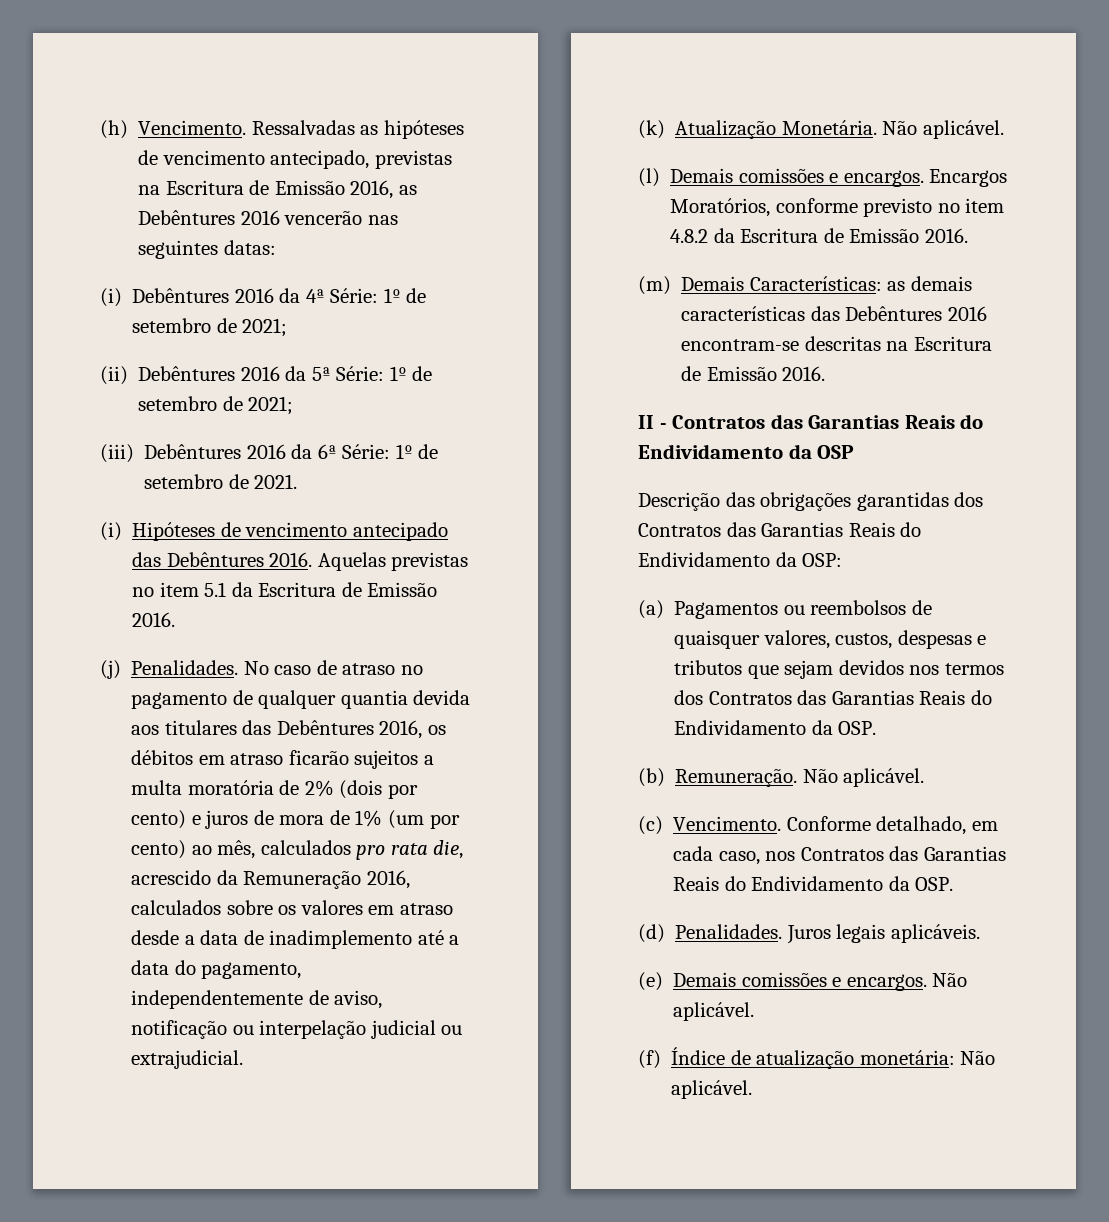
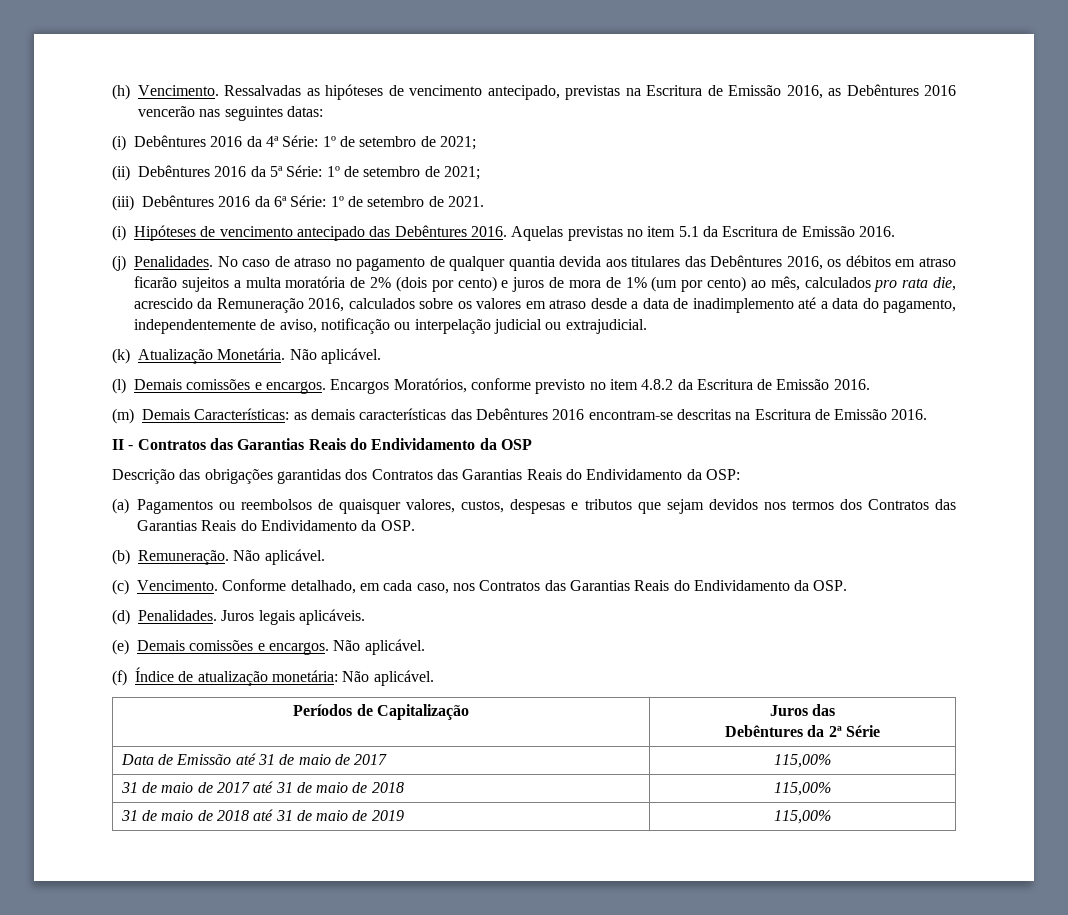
(753, 1089) none -> [293,704,469,720] [769,704,836,716] [725,725,880,737] [120,753,388,765] [774,754,831,768] [120,781,404,793] [774,782,831,796] [120,809,404,821] [774,810,831,824] // Períodos de Capitalização | Juros das // Debêntures da 2ª Série // Data de Emissão até 31 de maio de 2017 | 115,00% // 31 de maio de 2017 até 31 de maio de 2018 | 115,00% // 31 de maio de 2018 até 31 de maio de 2019 | 115,00%

